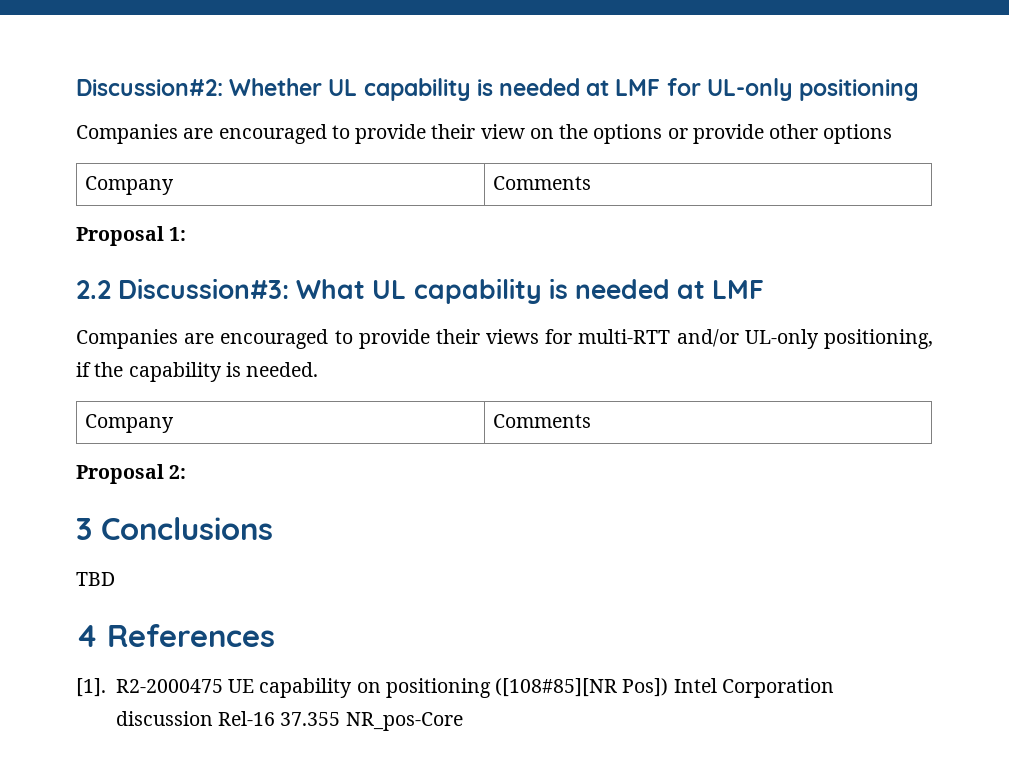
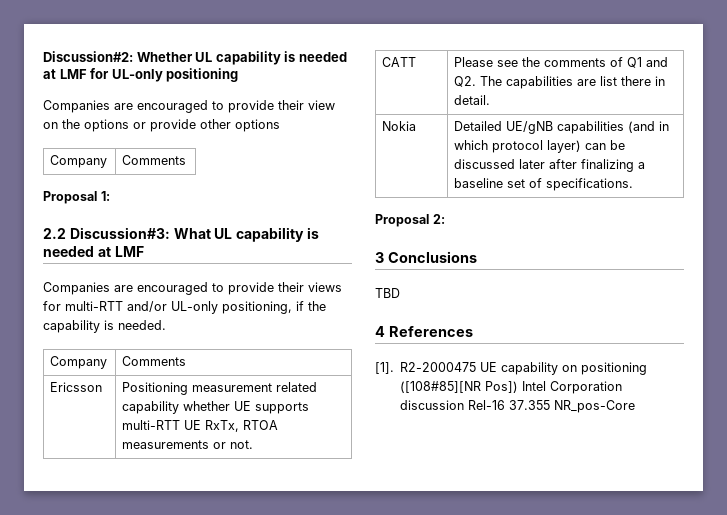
(591, 421) none -> [50,382,103,392] [122,382,318,395] [122,401,310,414] [122,420,279,432] [122,440,254,449] [382,57,417,67] [454,57,669,68] [454,76,666,89] [454,95,491,105] [382,121,417,131] [454,121,670,134] [454,140,626,153] [454,159,646,172] [454,178,634,191] // Ericsson | Positioning measurement related capability whether UE supports multi-RTT UE RxTx, RTOA measurements or not. // CATT | Please see the comments of Q1 and Q2. The capabilities are list there in detail. // Nokia | Detailed UE/gNB capabilities (and in which protocol layer) can be discussed later after finalizing a baseline set of specifications.

